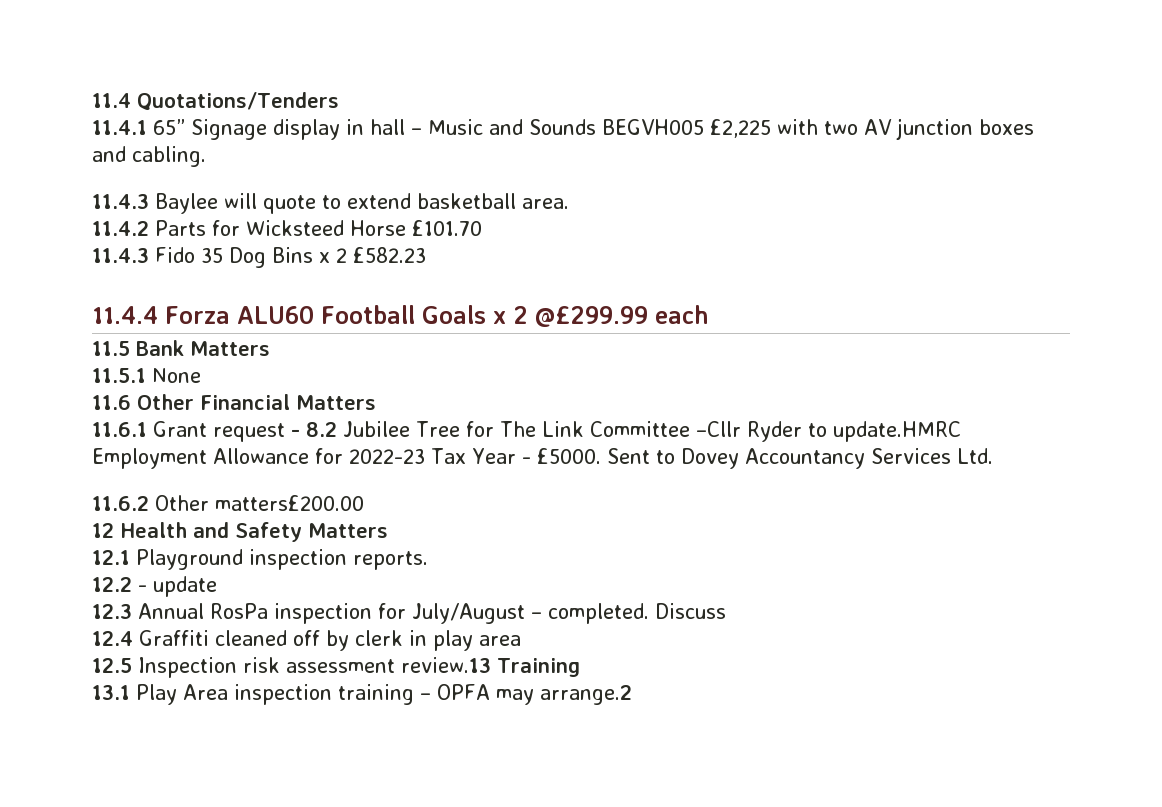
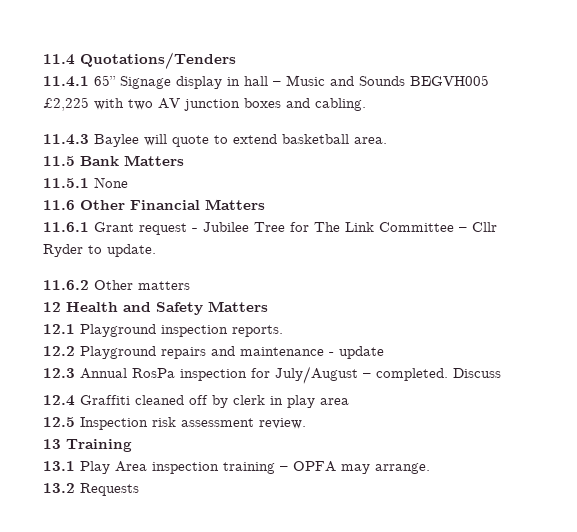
[92,220,482,236] [92,247,426,268] [92,305,709,327] // 11.4.2 Parts for Wicksteed Horse £101.70 // 11.4.3 Fido 35 Dog Bins x 2 £582.23 // 11.4.4 Forza ALU60 Football Goals x 2 @£299.99 each -> (387, 140) none
[306,422,337,437] 8.2 -> (198, 230) none
[695,421,961,442] [92,448,993,469] –Cllr Ryder to update.HMRC Employment Allowance for 2022-23 Tax Year - £5000. Sent to Dovey Accountancy Services Ltd. -> [459,222,497,232] [43,244,156,257] – Cllr Ryder to update.
[215,495,364,511] matters£200.00 -> [138,281,190,290] matters
(132, 584) none -> [80,346,324,359] Playground repairs and maintenance
[401,657,491,673] review.13 -> [259,418,306,429] [43,439,61,449] review. // 13
[539,685,632,705] arrange.2 -> [375,463,430,474] [43,483,139,496] arrange. // 13.2 Requests

